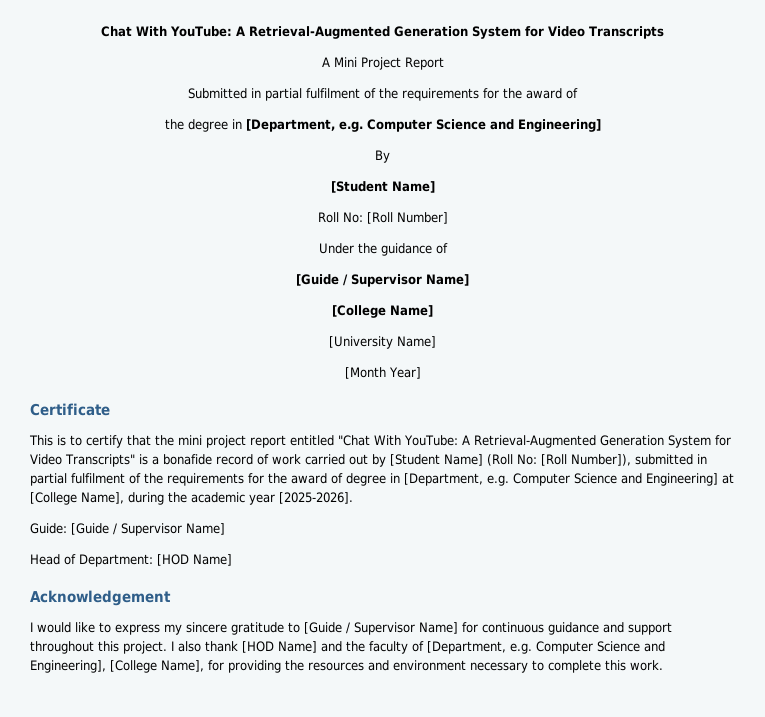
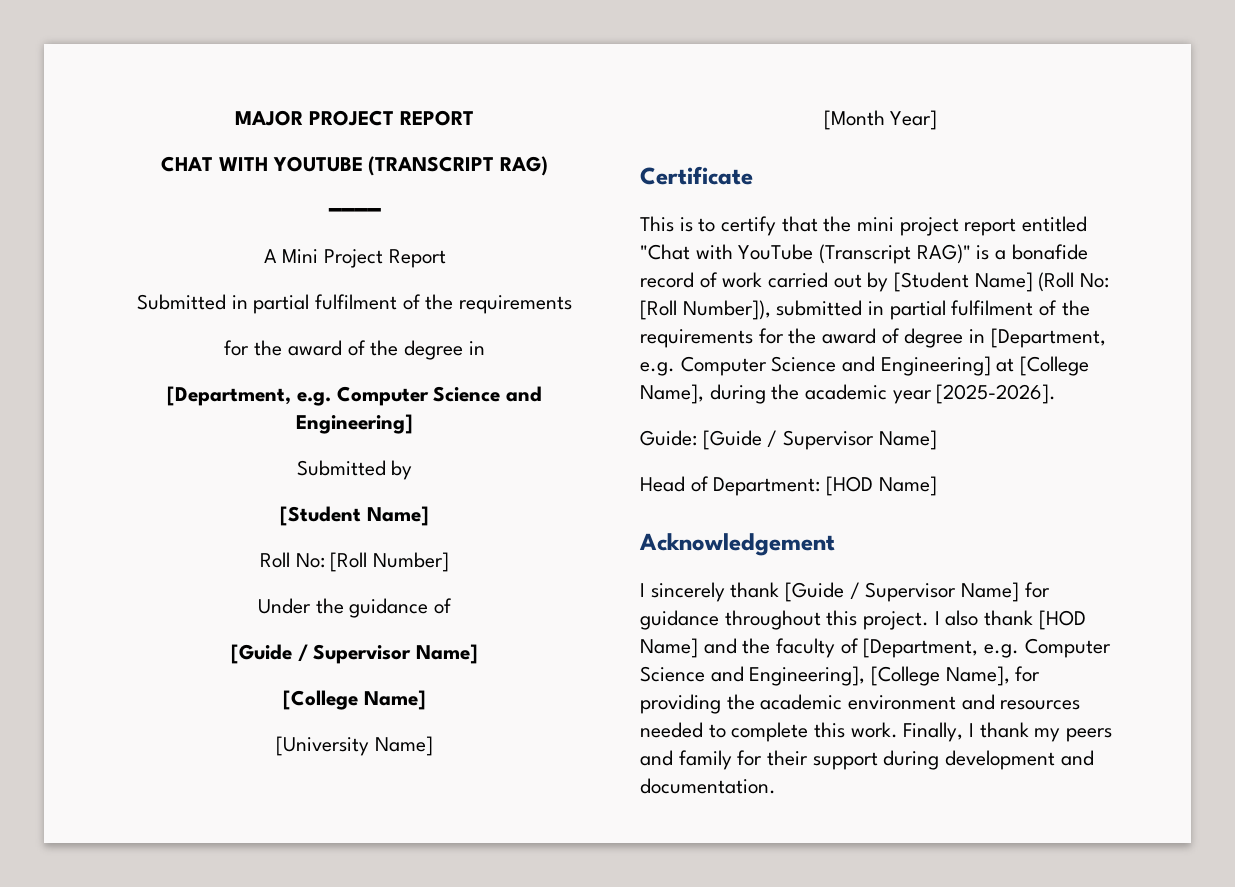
[101,26,664,39] Chat With YouTube: A Retrieval-Augmented Generation System for Video Transcripts -> [235,110,474,126] [161,156,548,176] [327,208,381,217] MAJOR PROJECT REPORT // CHAT WITH YOUTUBE (TRANSCRIPT RAG) // ━━━━
[483,88,578,99] for the award of // -> [224,340,366,356] // for the award of
(242, 124) none -> (485, 348) //
[375,150,390,163] By -> [296,460,413,480] Submitted by
[374,435,731,448] [30,454,135,467] With YouTube: A Retrieval-Augmented Generation System for Video Transcripts" -> [695,244,971,264] with YouTube (Transcript RAG)"
[37,622,300,635] would like to express my sincere gratitude to -> [650,582,780,602] sincerely thank
[482,622,672,635] continuous guidance and support -> [640,610,719,630] guidance
[308,660,663,673] resources and environment necessary to complete this work. -> [760,694,1081,710] [640,722,1113,742] [640,750,1094,770] [640,778,776,794] academic environment and resources needed to complete this work. Finally, I thank my peers and family for their support during development and documentation.

